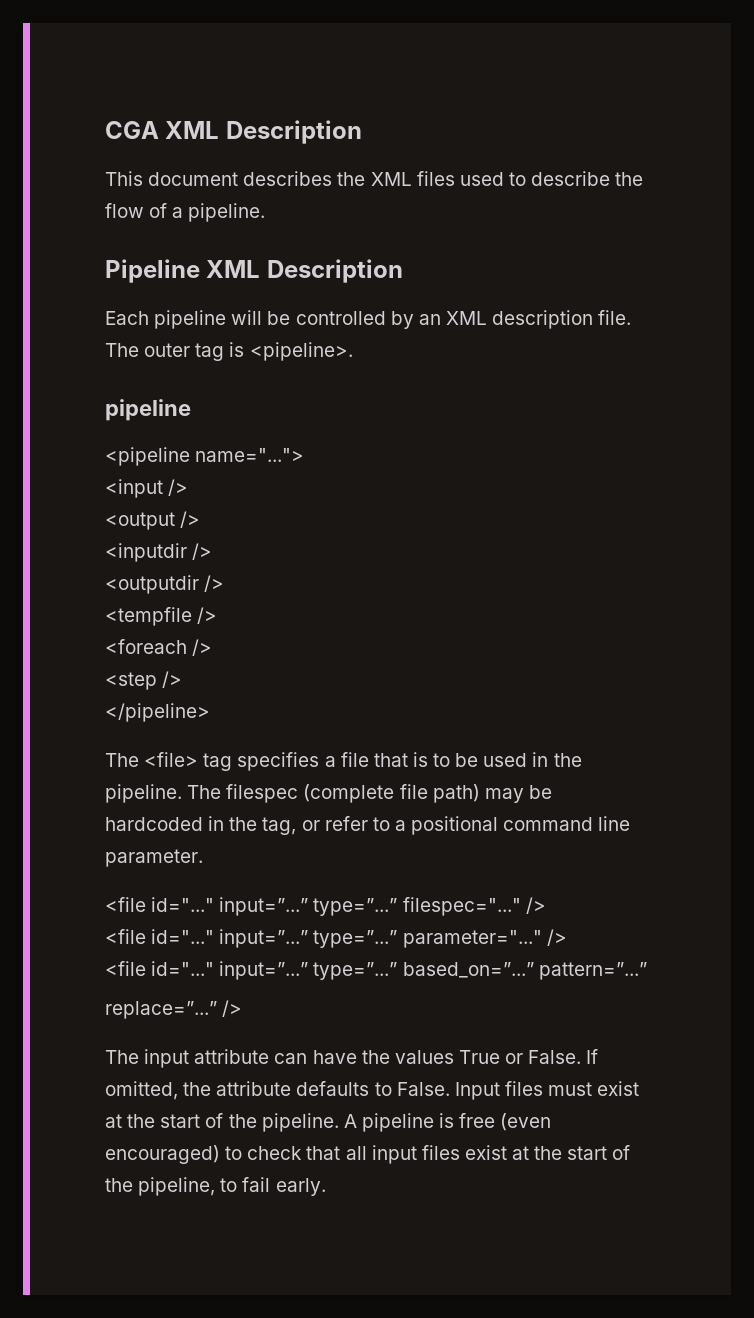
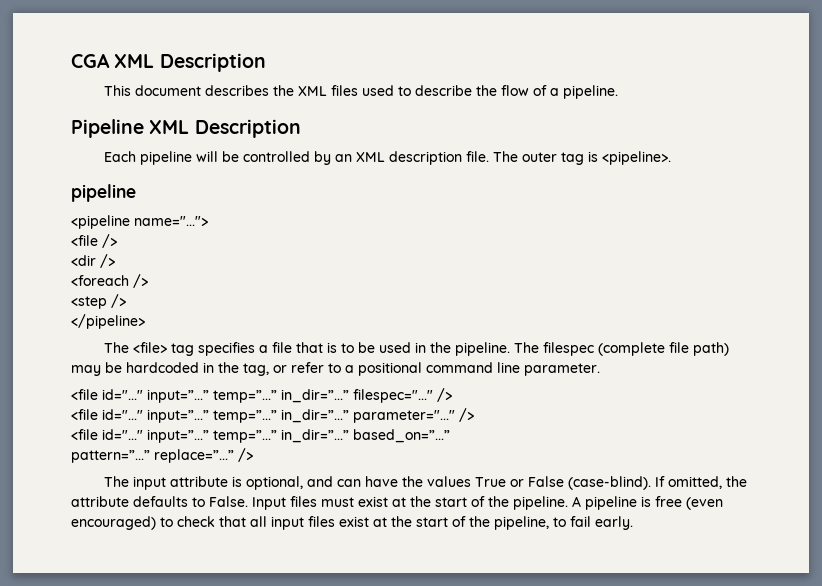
[105,479,189,498] [105,511,201,530] [105,543,213,562] [105,575,225,594] [105,607,192,626] <input /> // <output /> // <inputdir /> // <outputdir /> // <tempfile -> [71,234,117,248] [71,255,96,266] <file /> // <dir
[313,898,398,916] type=”...” -> [213,389,349,403] temp=”...” in_dir=”...”
[313,930,398,948] type=”...” -> [213,409,349,423] temp=”...” in_dir=”...”
[313,962,398,980] type=”...” -> [213,429,349,443] temp=”...” in_dir=”...”
(534, 970) none -> (450, 436) //
(647, 971) // -> (150, 456) none
(270, 1056) none -> [231,476,333,490] is optional, and
[528,1050,582,1064] False. -> [527,476,651,490] False (case-blind).

